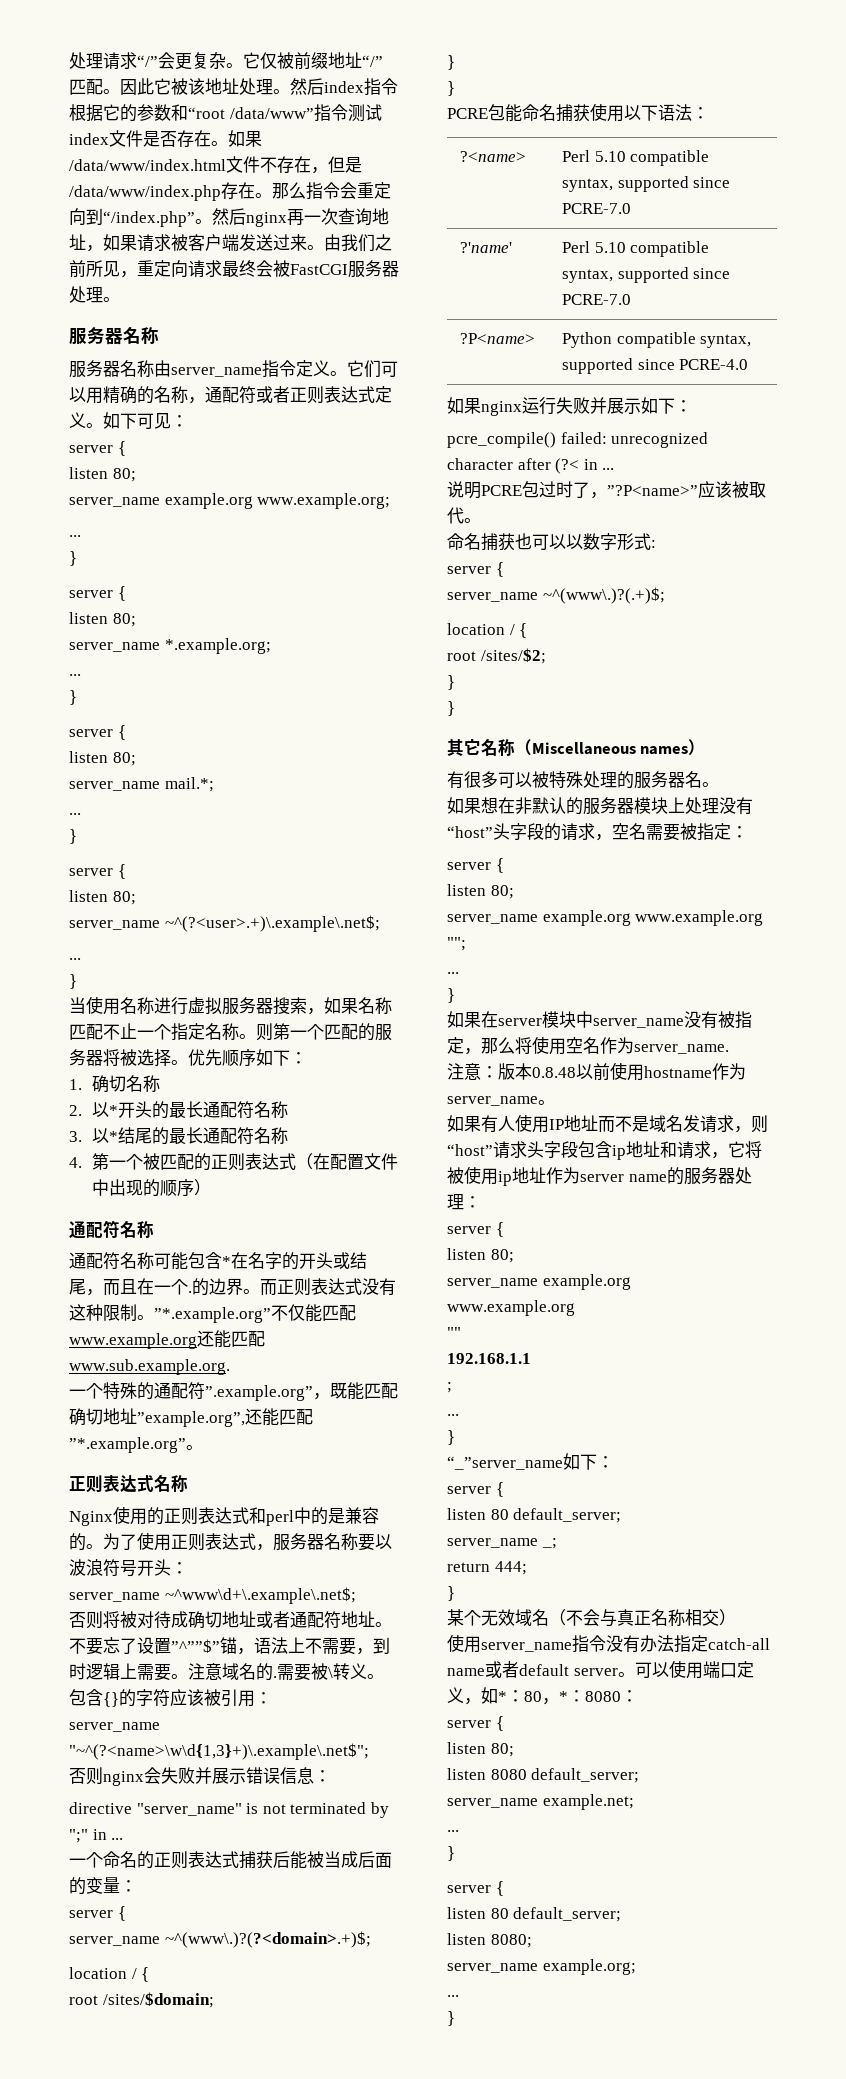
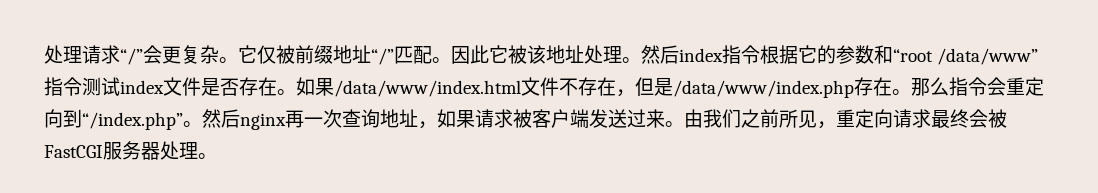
[69,327,159,345] [69,360,398,378] [69,386,392,404] [69,412,188,429] [69,441,126,456] [69,467,136,482] [69,493,391,509] [69,535,81,537] [69,551,77,566] [69,586,126,601] [69,612,136,627] [69,638,271,654] [69,674,81,676] [69,690,77,705] [69,725,126,740] [69,751,136,766] [69,777,214,792] [69,813,81,815] [69,829,77,844] [69,864,126,879] [69,890,136,905] [69,915,380,932] [69,958,81,960] [69,974,77,989] [69,996,392,1015] [69,1023,392,1041] [69,1049,307,1067] [69,1075,160,1093] [69,1101,288,1119] [69,1127,288,1145] [69,1153,398,1171] [91,1179,211,1197] [69,1220,154,1239] [69,1252,367,1270] [69,1278,396,1296] [69,1304,356,1323] [69,1330,265,1349] [69,1359,230,1375] [69,1382,398,1401] [69,1408,313,1427] [69,1437,203,1453] [69,1475,188,1493] [69,1506,379,1526] [69,1532,392,1551] [69,1559,188,1577] [69,1587,356,1604] [69,1611,392,1629] [69,1637,390,1655] [69,1663,384,1681] [69,1689,272,1707] [69,1722,160,1732] [69,1743,369,1760] [69,1767,331,1786] [69,1802,389,1818] [69,1829,124,1843] [69,1851,392,1869] [69,1877,137,1895] [69,1906,126,1921] [69,1931,371,1948] [69,1967,150,1982] [69,1992,214,2008] [447,55,455,70] [447,81,455,96] [447,103,709,122] [460,151,527,162] [562,150,710,166] [562,176,731,192] [562,203,632,214] [460,242,513,253] [562,241,710,257] [562,267,731,283] [562,294,632,305] [460,333,536,344] [562,332,752,348] [562,358,749,374] [447,397,692,416] [447,432,709,448] [447,458,615,474] [447,481,766,499] [447,507,481,524] [447,533,656,551] [447,562,504,577] [447,587,665,604] [447,623,528,638] [447,648,546,664] [447,675,455,690] [447,701,455,716] [447,739,706,756] [447,771,719,789] [447,797,753,815] [447,823,748,841] [447,858,504,873] [447,884,514,899] [447,910,764,926] [447,937,466,951] [447,972,459,974] [447,988,455,1003] [447,1011,752,1029] [447,1036,729,1055] [447,1062,746,1081] [447,1096,555,1106] [447,1114,768,1133] [447,1141,762,1160] [447,1166,752,1186] [447,1194,481,1210] [447,1222,504,1237] [447,1248,514,1263] [447,1274,631,1290] [447,1300,575,1316] [447,1327,461,1338] [447,1353,531,1364] [447,1382,452,1393] [447,1414,459,1416] [447,1430,455,1445] [447,1453,614,1470] [447,1482,504,1497] [447,1508,622,1523] [447,1538,557,1549] [447,1561,527,1575] [447,1586,455,1601] [447,1609,736,1627] [447,1634,770,1653] [447,1660,754,1679] [447,1687,638,1705] [447,1716,504,1731] [447,1742,514,1757] [447,1768,640,1783] [447,1794,634,1810] [447,1830,459,1832] [447,1846,455,1861] [447,1881,504,1896] [447,1907,622,1922] [447,1933,532,1948] [447,1959,636,1975] [447,1995,459,1997] [447,2011,455,2026] // 服务器名称 // 服务器名称由server_name指令定义。它们可以用精确的名称，通配符或者正则表达式定义。如下可见： // server { // listen 80; // server_name example.org www.example.org; // ... // } // server { // listen 80; // server_name *.example.org; // ... // } // server { // listen 80; // server_name mail.*; // ... // } // server { // listen 80; // server_name ~^(?<user>.+)\.example\.net$; // ... // } // 当使用名称进行虚拟服务器搜索，如果名称匹配不止一个指定名称。则第一个匹配的服务器将被选择。优先顺序如下： // 1.确切名称 // 2.以*开头的最长通配符名称 // 3.以*结尾的最长通配符名称 // 4.第一个被匹配的正则表达式（在配置文件中出现的顺序） // 通配符名称 // 通配符名称可能包含*在名字的开头或结尾，而且在一个.的边界。而正则表达式没有这种限制。”*.example.org”不仅能匹配www.example.org还能匹配www.sub.example.org. // 一个特殊的通配符”.example.org”，既能匹配确切地址”example.org”,还能匹配”*.example.org”。 // 正则表达式名称 // Nginx使用的正则表达式和perl中的是兼容的。为了使用正则表达式，服务器名称要以波浪符号开头： // server_name ~^www\d+\.example\.net$; // 否则将被对待成确切地址或者通配符地址。不要忘了设置”^””$”锚，语法上不需要，到时逻辑上需要。注意域名的.需要被\转义。包含{}的字符应该被引用： // server_name "~^(?<name>\w\d{1,3}+)\.example\.net$"; // 否则nginx会失败并展示错误信息： // directive "server_name" is not terminated by ";" in ... // 一个命名的正则表达式捕获后能被当成后面的变量： // server { // server_name ~^(www\.)?(?<domain>.+)$; // location / { // root /sites/$domain; // } // } // PCRE包能命名捕获使用以下语法： // ?<name> | Perl 5.10 compatible syntax, supported since PCRE-7.0 // ?'name' | Perl 5.10 compatible syntax, supported since PCRE-7.0 // ?P<name> | Python compatible syntax, supported since PCRE-4.0 // 如果nginx运行失败并展示如下： // pcre_compile() failed: unrecognized character after (?< in ... // 说明PCRE包过时了，”?P<name>”应该被取代。 // 命名捕获也可以以数字形式: // server { // server_name ~^(www\.)?(.+)$; // location / { // root /sites/$2; // } // } // 其它名称（Miscellaneous names） // 有很多可以被特殊处理的服务器名。 // 如果想在非默认的服务器模块上处理没有“host”头字段的请求，空名需要被指定： // server { // listen 80; // server_name example.org www.example.org ""; // ... // } // 如果在server模块中server_name没有被指定，那么将使用空名作为server_name. // 注意：版本0.8.48以前使用hostname作为server_name。 // 如果有人使用IP地址而不是域名发请求，则“host”请求头字段包含ip地址和请求，它将被使用ip地址作为server name的服务器处理： // server { // listen 80; // server_name example.org // www.example.org // "" // 192.168.1.1 // ; // ... // } // “_”server_name如下： // server { // listen 80 default_server; // server_name _; // return 444; // } // 某个无效域名（不会与真正名称相交） // 使用server_name指令没有办法指定catch-all name或者default server。可以使用端口定义，如*：80，*：8080： // server { // listen 80; // listen 8080 default_server; // server_name example.net; // ... // } // server { // listen 80 default_server; // listen 8080; // server_name example.org; // ... // } -> (217, 156) none

